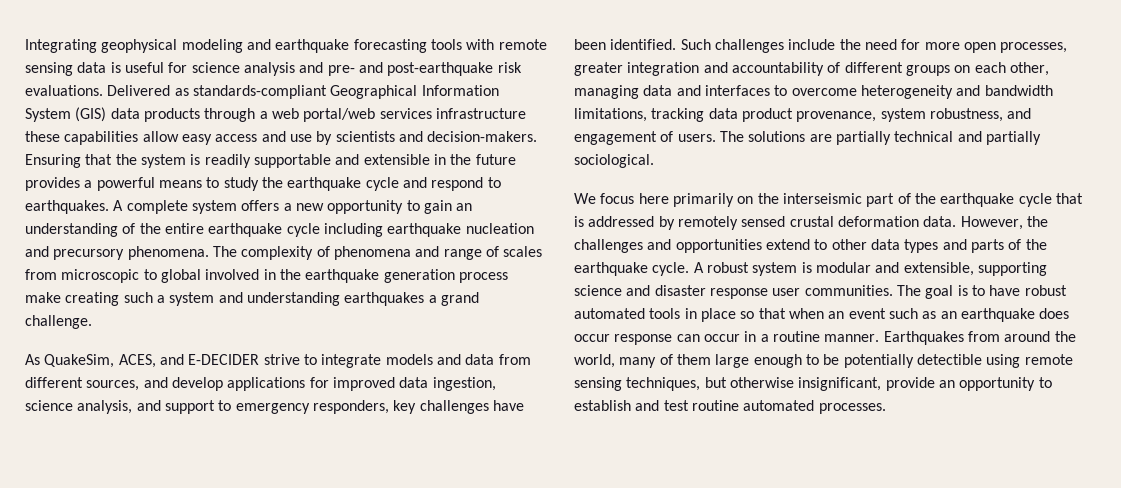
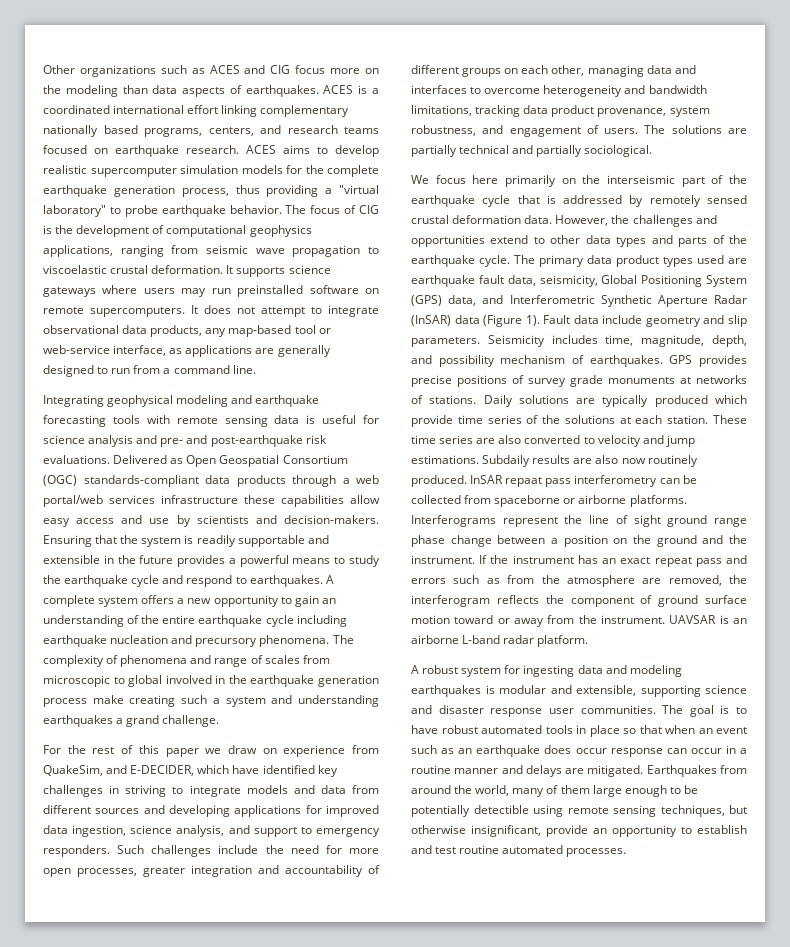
(25, 46) none -> [43,65,379,77] [43,85,379,97] [43,105,350,117] [43,125,379,137] [43,145,379,157] [43,165,379,177] [43,185,379,197] [43,205,379,217] [43,225,312,237] [43,245,379,257] [43,265,331,277] [43,285,379,297] [43,305,379,317] [43,325,331,337] [43,345,331,357] [43,365,256,377] Other organizations such as ACES and CIG focus more on the modeling than data aspects of earthquakes. ACES is a coordinated international effort linking complementary nationally based programs, centers, and research teams focused on earthquake research. ACES aims to develop realistic supercomputer simulation models for the complete earthquake generation process, thus providing a "virtual laboratory" to probe earthquake behavior. The focus of CIG is the development of computational geophysics applications, ranging from seismic wave propagation to viscoelastic crustal deformation. It supports science gateways where users may run preinstalled software on remote supercomputers. It does not attempt to integrate observational data products, any map-based tool or web-service interface, as applications are generally designed to run from a command line. //
[192,85,499,99] [25,107,107,122] standards-compliant Geographical Information System (GIS) -> [186,455,348,467] [43,475,199,487] Open Geospatial Consortium (OGC) standards-compliant
[25,354,300,368] As QuakeSim, ACES, and E-DECIDER strive -> [43,745,379,757] [43,765,338,777] [43,785,167,797] For the rest of this paper we draw on experience from QuakeSim, and E-DECIDER, which have identified key challenges in striving
[86,377,223,391] sources, and develop -> [95,805,230,817] sources and developing
[312,400,524,414] [574,39,677,50] responders, key challenges have been identified. -> [43,845,110,857] responders.
[693,262,798,276] A robust system -> [514,255,747,267] [411,275,747,287] [411,295,747,307] [411,315,747,327] [411,335,747,347] [411,355,747,367] [411,375,747,387] [411,395,747,407] [411,415,747,427] [411,435,695,447] [411,455,698,467] [411,475,697,487] [411,495,687,507] [411,515,747,527] [411,535,747,547] [411,555,747,567] [411,575,747,587] [411,595,747,607] [411,615,747,627] [411,635,589,647] [411,665,682,677] [411,685,481,697] The primary data product types used are earthquake fault data, seismicity, Global Positioning System (GPS) data, and Interferometric Synthetic Aperture Radar (InSAR) data (Figure 1). Fault data include geometry and slip parameters. Seismicity includes time, magnitude, depth, and possibility mechanism of earthquakes. GPS provides precise positions of survey grade monuments at networks of stations. Daily solutions are typically produced which provide time series of the solutions at each station. These time series are also converted to velocity and jump estimations. Subdaily results are also now routinely produced. InSAR repaat pass interferometry can be collected from spaceborne or airborne platforms. Interferograms represent the line of sight ground range phase change between a position on the ground and the instrument. If the instrument has an exact repeat pass and errors such as from the atmosphere are removed, the interferogram reflects the component of ground surface motion toward or away from the instrument. UAVSAR is an airborne L-band radar platform. // A robust system for ingesting data and modeling earthquakes
[824,334,880,342] manner. -> [454,765,644,777] manner and delays are mitigated.

